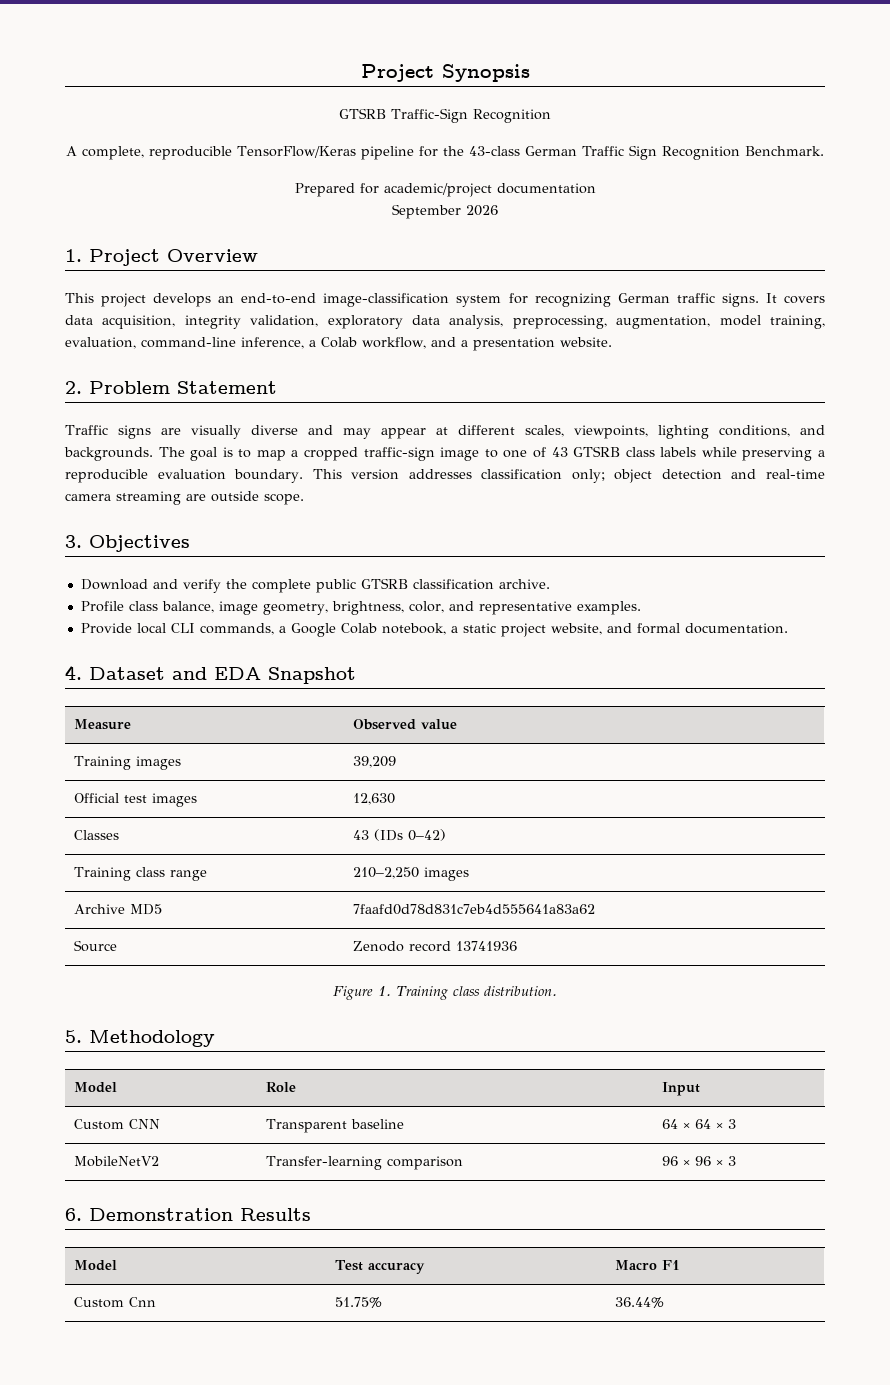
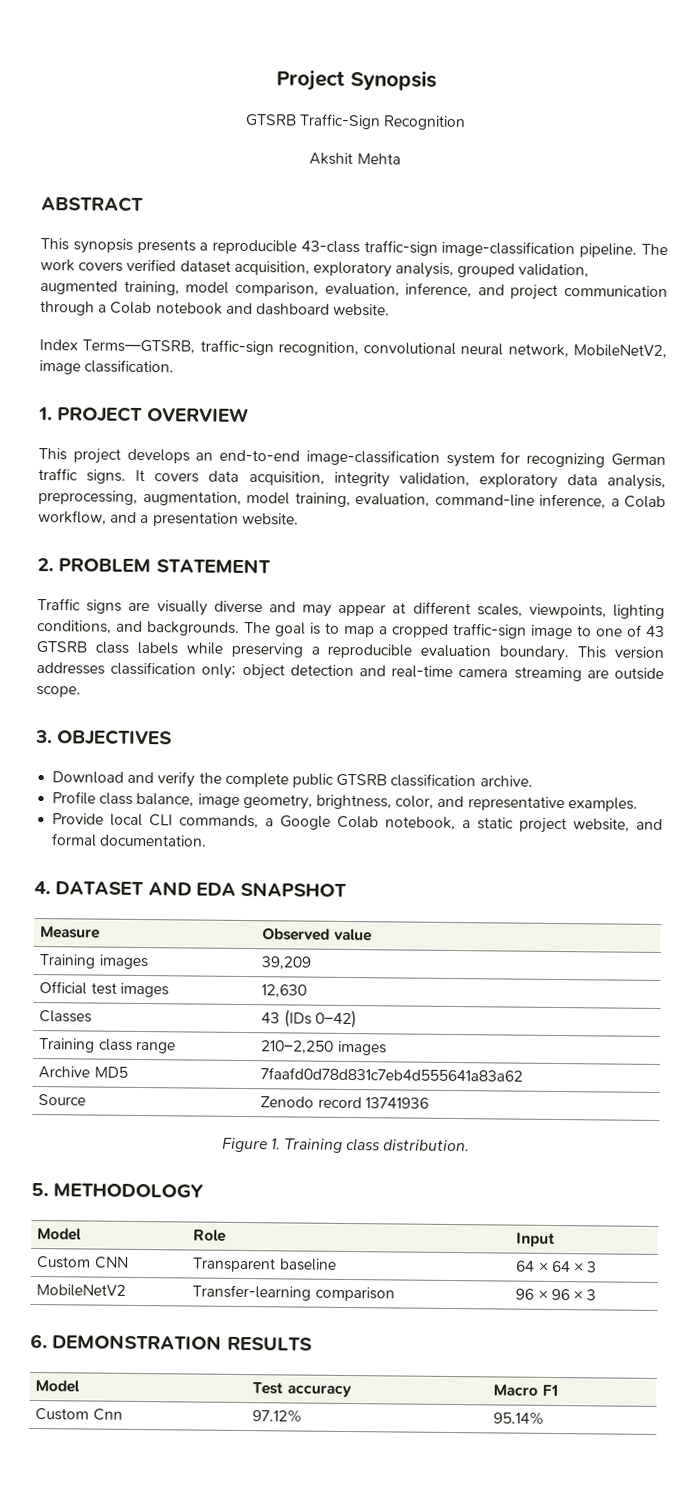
[65,145,825,160] [294,183,596,197] [392,204,498,219] [65,249,258,266] A complete, reproducible TensorFlow/Keras pipeline for the 43-class German Traffic Sign Recognition Benchmark. // Prepared for academic/project documentation // September 2026 // 1. Project Overview -> [309,152,401,166] [41,196,144,212] [40,238,668,258] [40,258,590,278] [40,280,668,300] [40,301,391,317] [39,339,667,359] [39,359,175,375] [38,406,249,424] Akshit Mehta // ABSTRACT // This synopsis presents a reproducible 43-class traffic-sign image-classification pipeline. The work covers verified dataset acquisition, exploratory analysis, grouped validation, augmented training, model comparison, evaluation, inference, and project communication through a Colab notebook and dashboard website. // Index Terms—GTSRB, traffic-sign recognition, convolutional neural network, MobileNetV2, image classification. // 1. PROJECT OVERVIEW
[89,381,277,394] Problem Statement -> [58,558,271,574] PROBLEM STATEMENT
[89,535,190,552] Objectives -> [56,729,173,747] OBJECTIVES
[89,667,356,684] Dataset and EDA Snapshot -> [55,881,348,897] DATASET AND EDA SNAPSHOT
[89,1030,215,1047] Methodology -> [53,1183,205,1198] METHODOLOGY
[89,1208,311,1221] Demonstration Results -> [52,1334,312,1351] DEMONSTRATION RESULTS
[334,1297,382,1308] [614,1297,664,1308] 51.75% | 36.44% -> [252,1409,303,1423] [493,1411,545,1425] 97.12% | 95.14%

